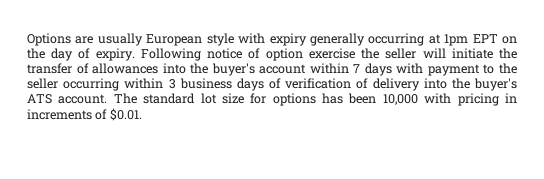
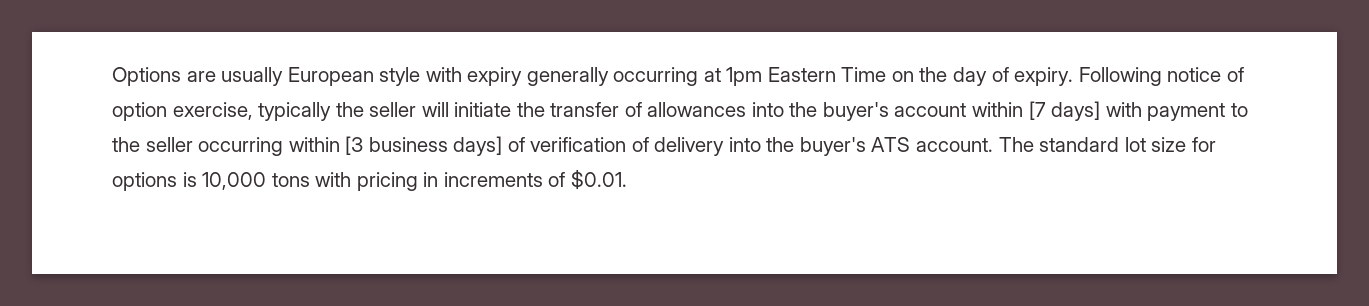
[472,34,498,43] EPT -> [767,67,887,82] Eastern Time
[308,48,355,59] exercise -> [172,102,332,121] exercise, typically
[353,63,392,76] 7 days -> [1028,101,1101,121] [7 days]
[168,78,264,91] 3 business days -> [345,136,503,156] [3 business days]
[322,93,418,105] has been 10,000 -> [182,172,310,190] is 10,000 tons

